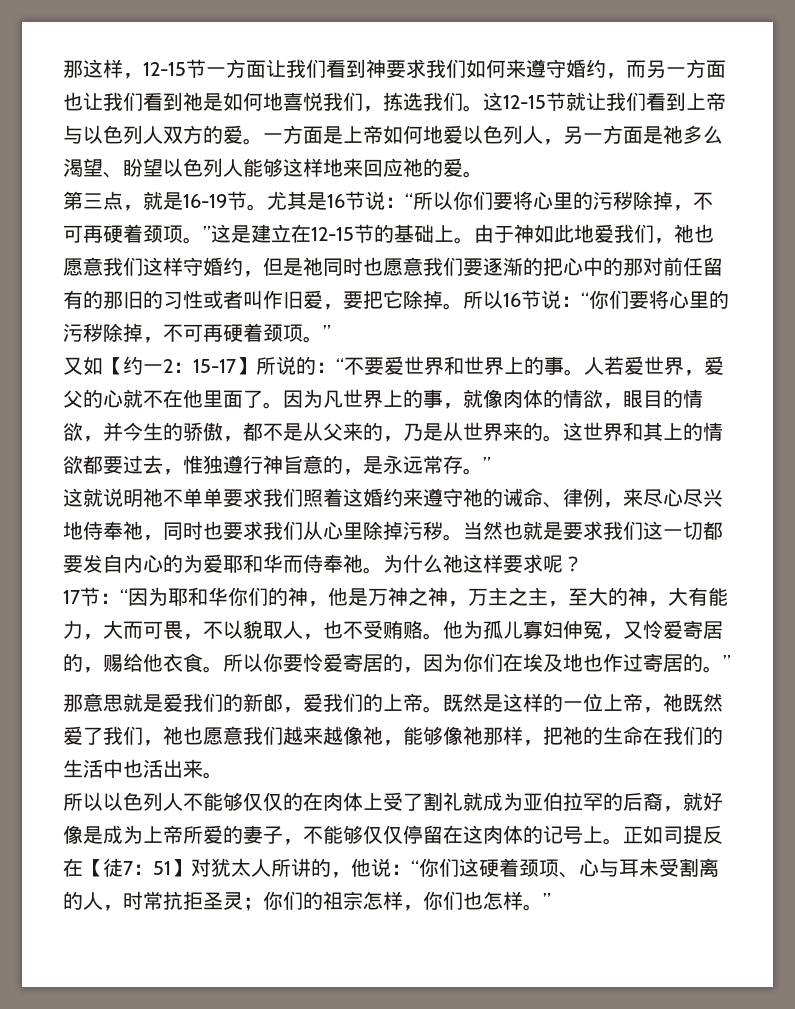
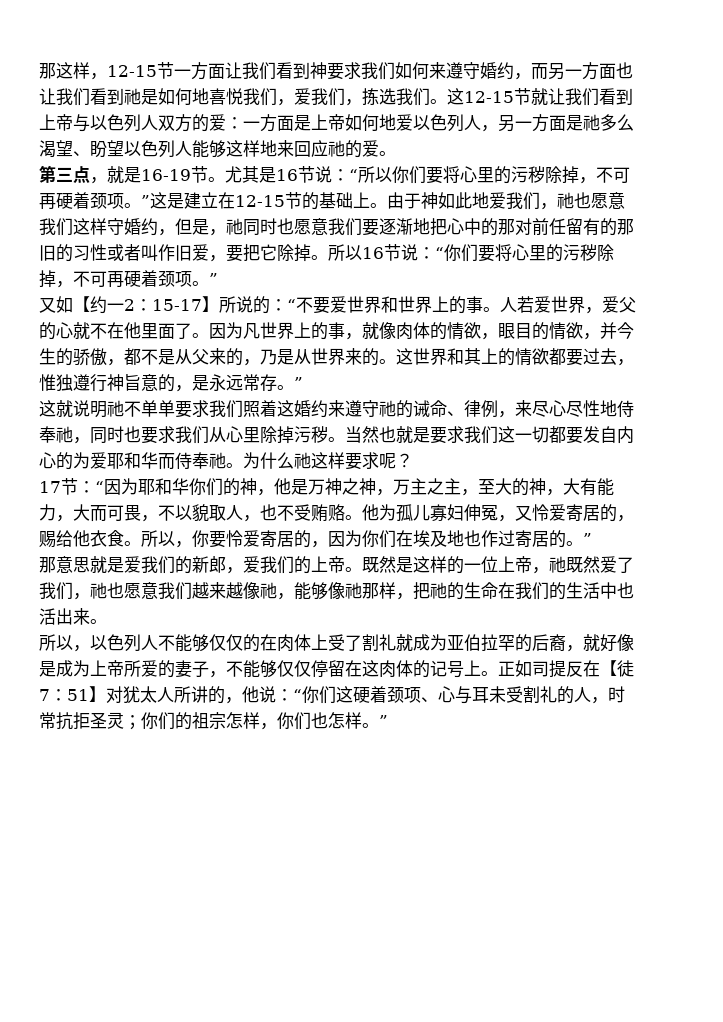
(383, 109) none -> [294,88,362,106] 爱我们，
[243,138,263,145] 。 -> [226,117,243,129] ：
(303, 267) none -> [209,229,226,236] ，
[523,257,543,276] 的 -> [413,218,430,235] 地
[703,489,723,507] 兴 -> [583,400,600,417] 性
(263, 662) none -> [175,541,192,548] ，
(103, 801) none -> [73,645,90,652] ，
[699,858,719,877] 离 -> [540,686,557,703] 礼

